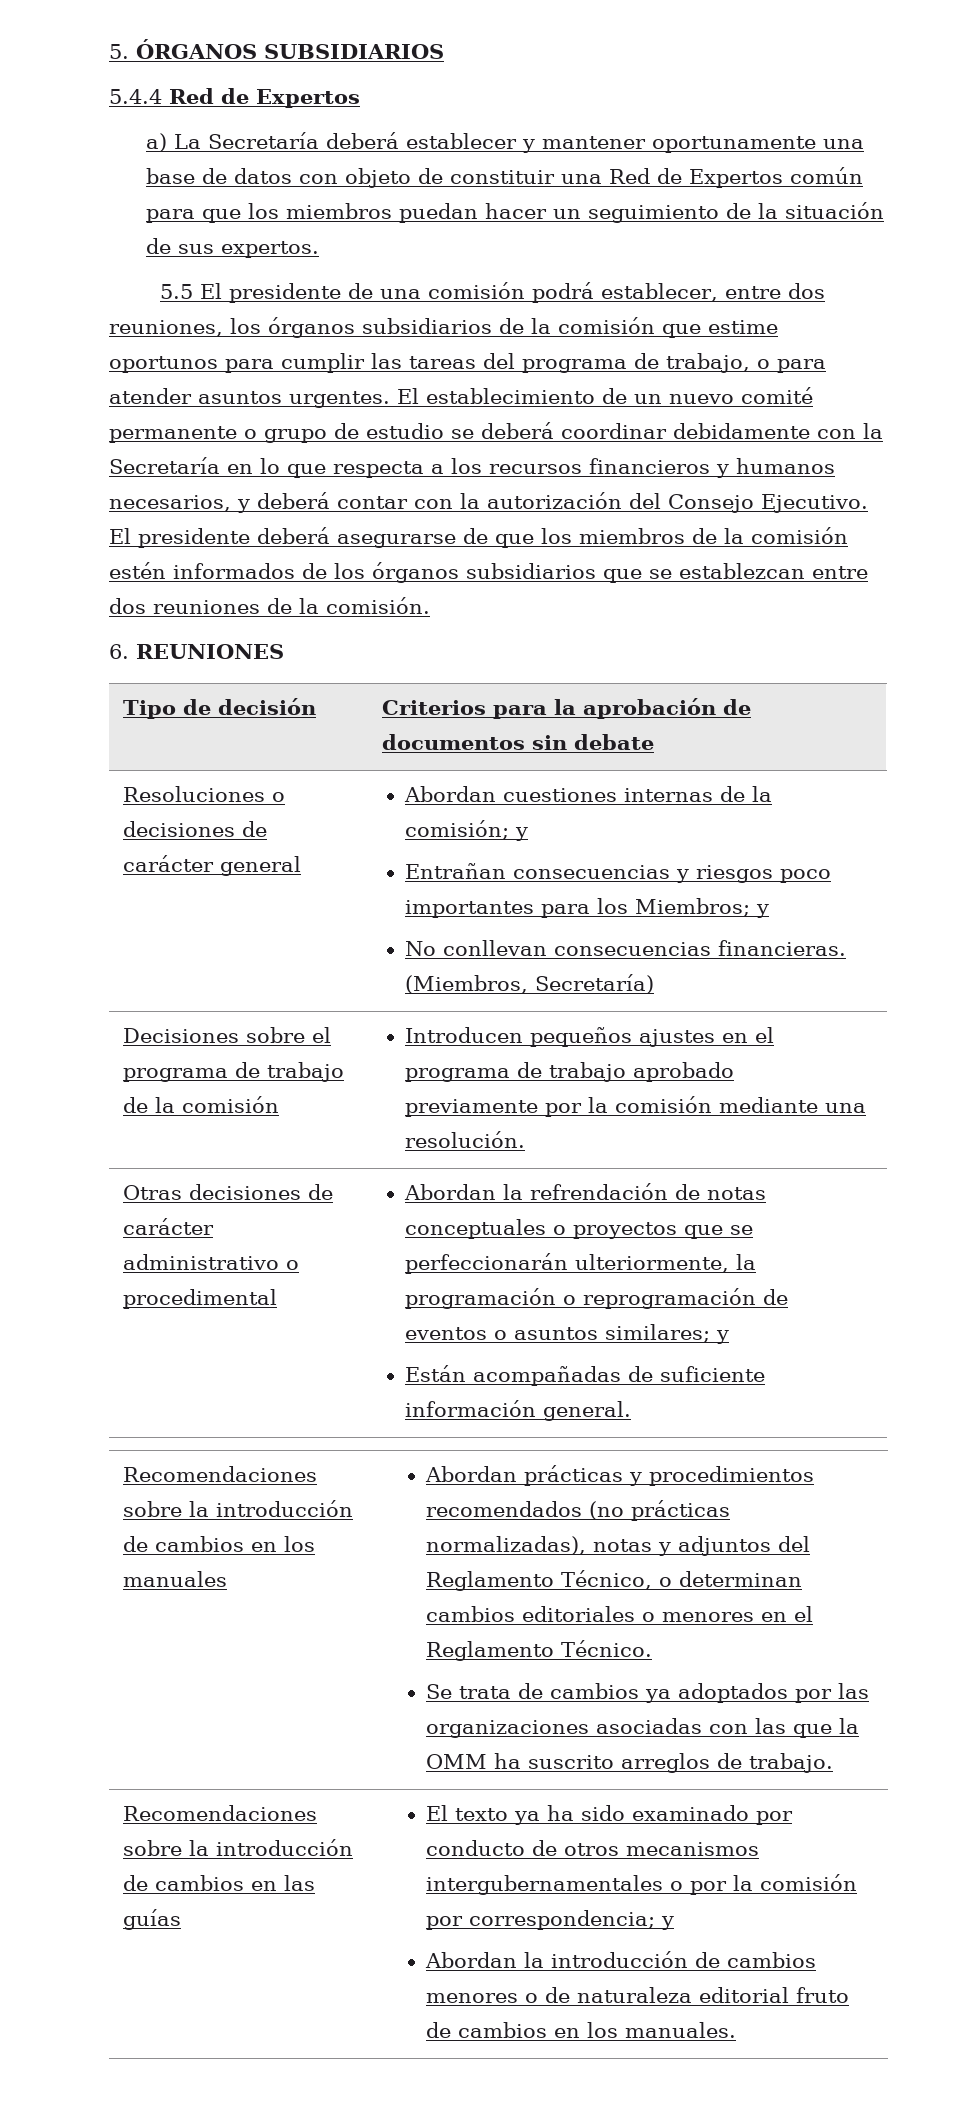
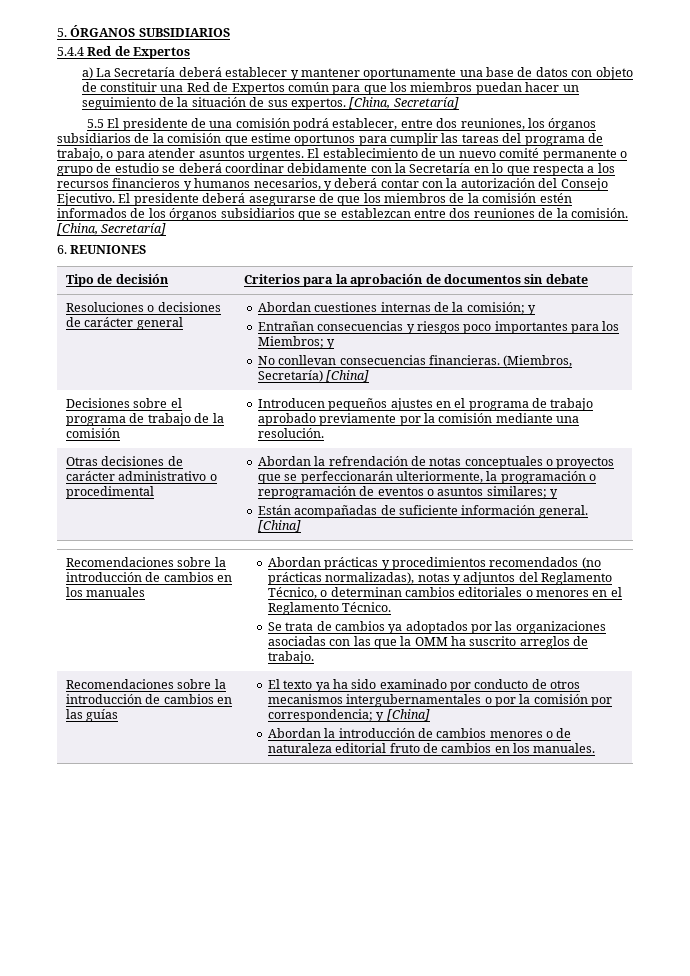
(319, 249) none -> [349,97,459,109] [China, Secretaría]
(430, 605) none -> [57,223,167,235] [China, Secretaría]
(654, 984) none -> [326,370,370,382] [China]
(631, 1411) none -> [257,520,301,532] [China]
(674, 1923) none -> [386,709,430,721] [China]

